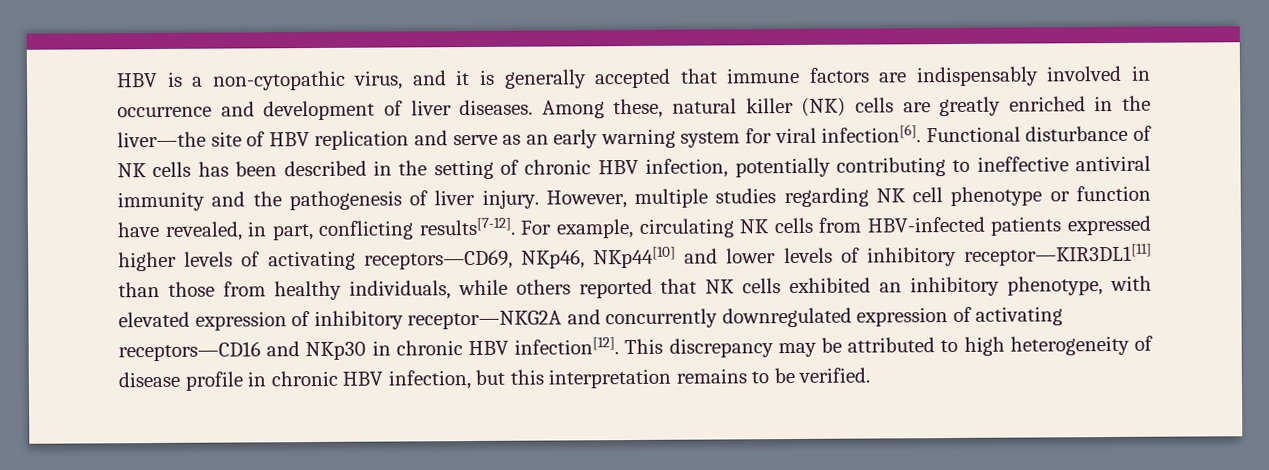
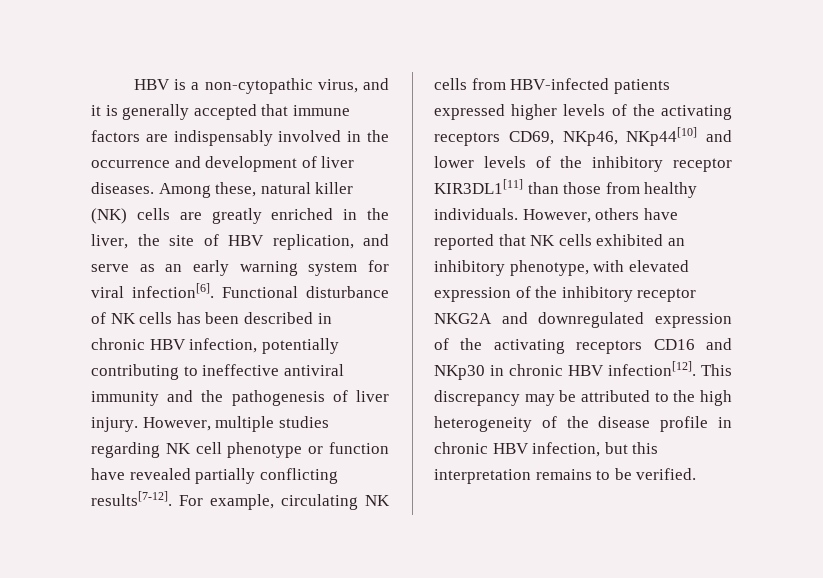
(1151, 73) none -> [367,130,390,142] the
[117,131,206,148] liver—the -> [91,234,160,249] liver, the
[314,130,410,151] replication -> [272,234,354,250] replication,
[398,159,519,180] the setting of -> (332, 318) none
[164,221,314,241] revealed, in part, -> [129,468,256,484] revealed partially
[267,249,513,271] activating receptors—CD69, -> [632,104,732,120] [434,131,554,146] the activating receptors CD69,
[866,243,1152,267] [118,279,571,301] inhibitory receptor—KIR3DL1[11] than those from healthy individuals, while others -> [560,156,732,172] [434,179,698,198] [434,208,678,223] the inhibitory receptor KIR3DL1[11] than those from healthy individuals. However, others have
[313,306,1064,331] [118,341,261,362] inhibitory receptor—NKG2A and concurrently downregulated expression of activating receptors—CD16 -> [535,286,697,302] [434,312,732,328] [434,338,695,354] the inhibitory receptor NKG2A and downregulated expression of the activating receptors CD16
(959, 346) none -> [673,390,696,402] the
(1154, 343) none -> [566,416,589,428] the

